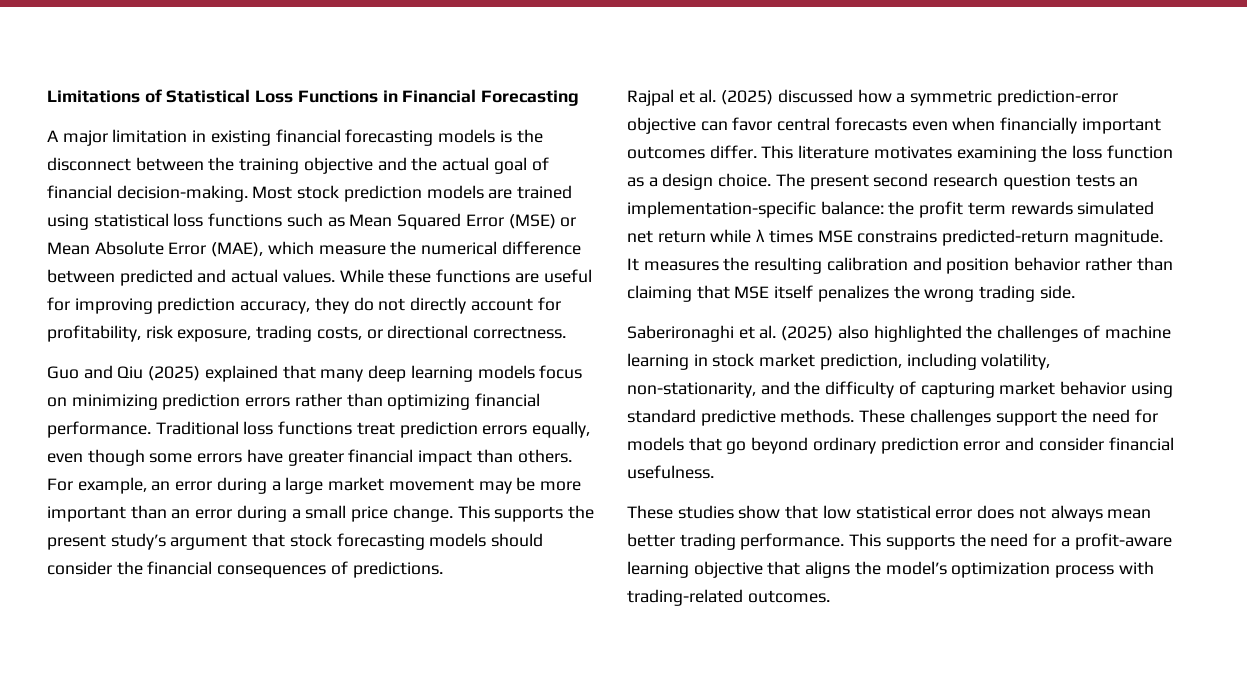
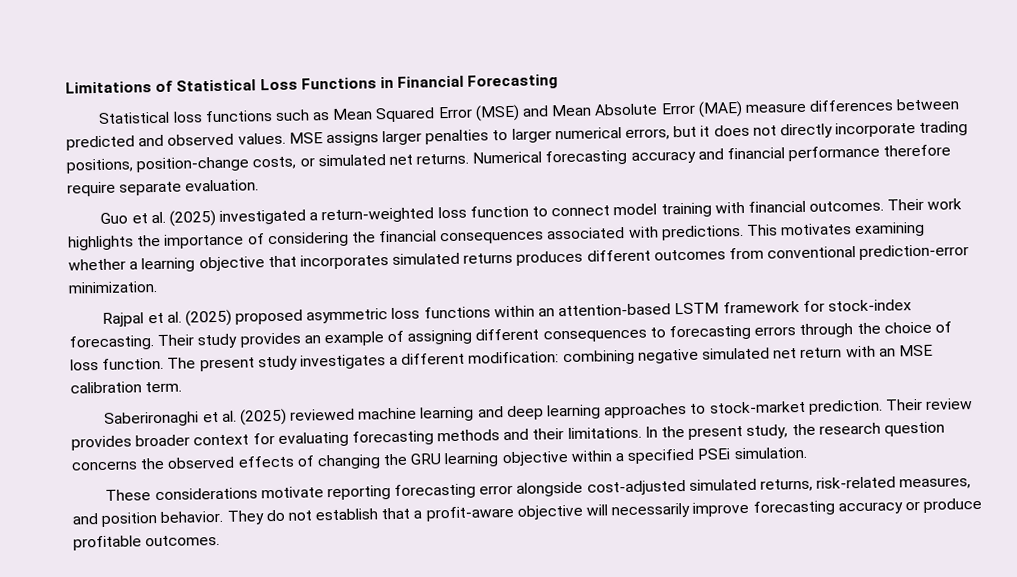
[47,129,543,146] [47,157,549,174] [47,185,573,202] [47,213,169,230] A major limitation in existing financial forecasting models is the disconnect between the training objective and the actual goal of financial decision-making. Most stock prediction models are trained using statistical -> [98,111,171,124] Statistical
[560,217,577,227] or -> [521,105,549,117] and
[211,241,581,257] [47,269,592,286] [47,297,561,314] [47,325,567,342] [47,365,583,382] [47,393,541,410] [47,421,591,438] [47,449,572,466] [47,477,581,494] [47,505,594,522] [47,533,544,550] [47,561,112,575] (MAE), which measure the numerical difference between predicted and actual values. While these functions are useful for improving prediction accuracy, they do not directly account for profitability, risk exposure, trading costs, or directional correctness. // Guo and Qiu (2025) explained that many deep learning models focus on minimizing prediction errors rather than optimizing financial performance. Traditional loss functions treat prediction errors equally, even though some errors have greater financial impact than others. For example, an error during a large market movement may be more important than an error during a small price change. This supports the present study’s argument that stock forecasting models should consider -> [697,98,961,118] [66,121,969,151] [66,144,952,174] [67,179,260,197] [100,198,963,227] [68,231,349,251] (MAE) measure differences between predicted and observed values. MSE assigns larger penalties to larger numerical errors, but it does not directly incorporate trading positions, position-change costs, or simulated net returns. Numerical forecasting accuracy and financial performance therefore require separate evaluation. // Guo et al. (2025) investigated a return-weighted loss function to connect model training with financial outcomes. Their work highlights the importance of considering
[330,561,348,575] of -> [546,226,659,240] associated with
[627,89,1118,106] [627,117,1161,134] [627,145,1173,162] [627,173,1139,190] [627,201,1155,218] [627,229,1163,246] [627,257,1173,274] [627,285,1075,302] [627,325,1171,342] [627,353,1051,370] [627,381,1173,398] [627,409,1158,426] [627,437,1174,454] [627,465,714,479] [627,505,1152,522] [627,533,1172,550] [627,561,1154,578] [627,589,743,606] // Rajpal et al. (2025) discussed how a symmetric prediction-error objective can favor central forecasts even when financially important outcomes differ. This literature motivates examining the loss function as a design choice. The present second research question tests an implementation-specific balance: the profit term rewards simulated net return while λ times MSE constrains predicted-return magnitude. It measures the resulting calibration and position behavior rather than claiming that MSE itself penalizes the wrong trading side. // Saberironaghi et al. (2025) also highlighted the challenges of machine learning in stock market prediction, including volatility, non-stationarity, and the difficulty of capturing market behavior using standard predictive methods. These challenges support the need for models that go beyond ordinary prediction error and consider financial usefulness. // These studies show that low statistical error does not always mean better trading performance. This supports the need for a profit-aware learning objective that aligns the model’s optimization process with trading-related -> [746,221,926,238] [68,244,970,273] [68,281,158,294] [102,299,912,327] [69,321,952,351] [70,344,933,372] [70,381,183,394] [104,398,974,427] [71,421,945,451] [71,446,807,471] [105,476,972,501] [72,497,983,527] [73,535,142,551] This motivates examining whether a learning objective that incorporates simulated returns produces different outcomes from conventional prediction-error minimization. // Rajpal et al. (2025) proposed asymmetric loss functions within an attention-based LSTM framework for stock-index forecasting. Their study provides an example of assigning different consequences to forecasting errors through the choice of loss function. The present study investigates a different modification: combining negative simulated net return with an MSE calibration term. // Saberironaghi et al. (2025) reviewed machine learning and deep learning approaches to stock-market prediction. Their review provides broader context for evaluating forecasting methods and their limitations. In the present study, the research question concerns the observed effects of changing the GRU learning objective within a specified PSEi simulation. // These considerations motivate reporting forecasting error alongside cost-adjusted simulated returns, risk-related measures, and position behavior. They do not establish that a profit-aware objective will necessarily improve forecasting accuracy or produce profitable

